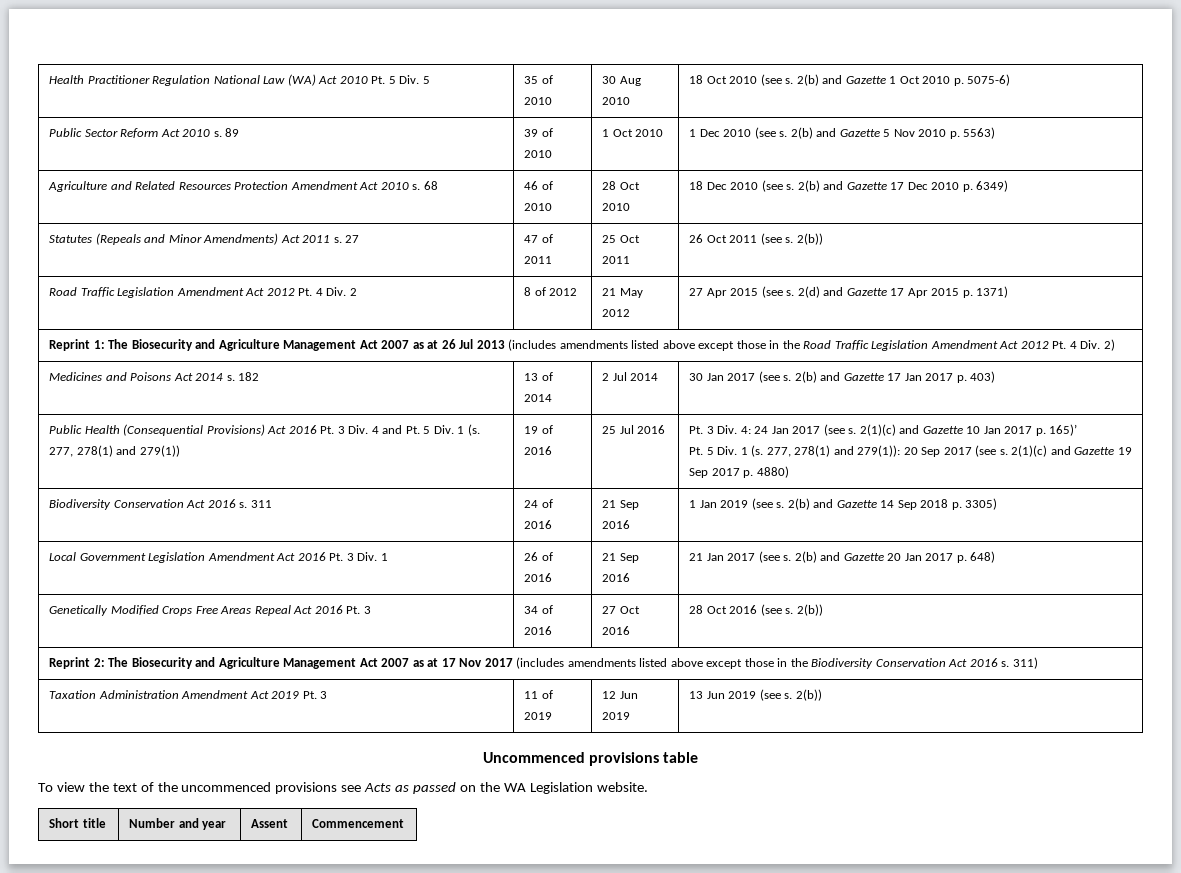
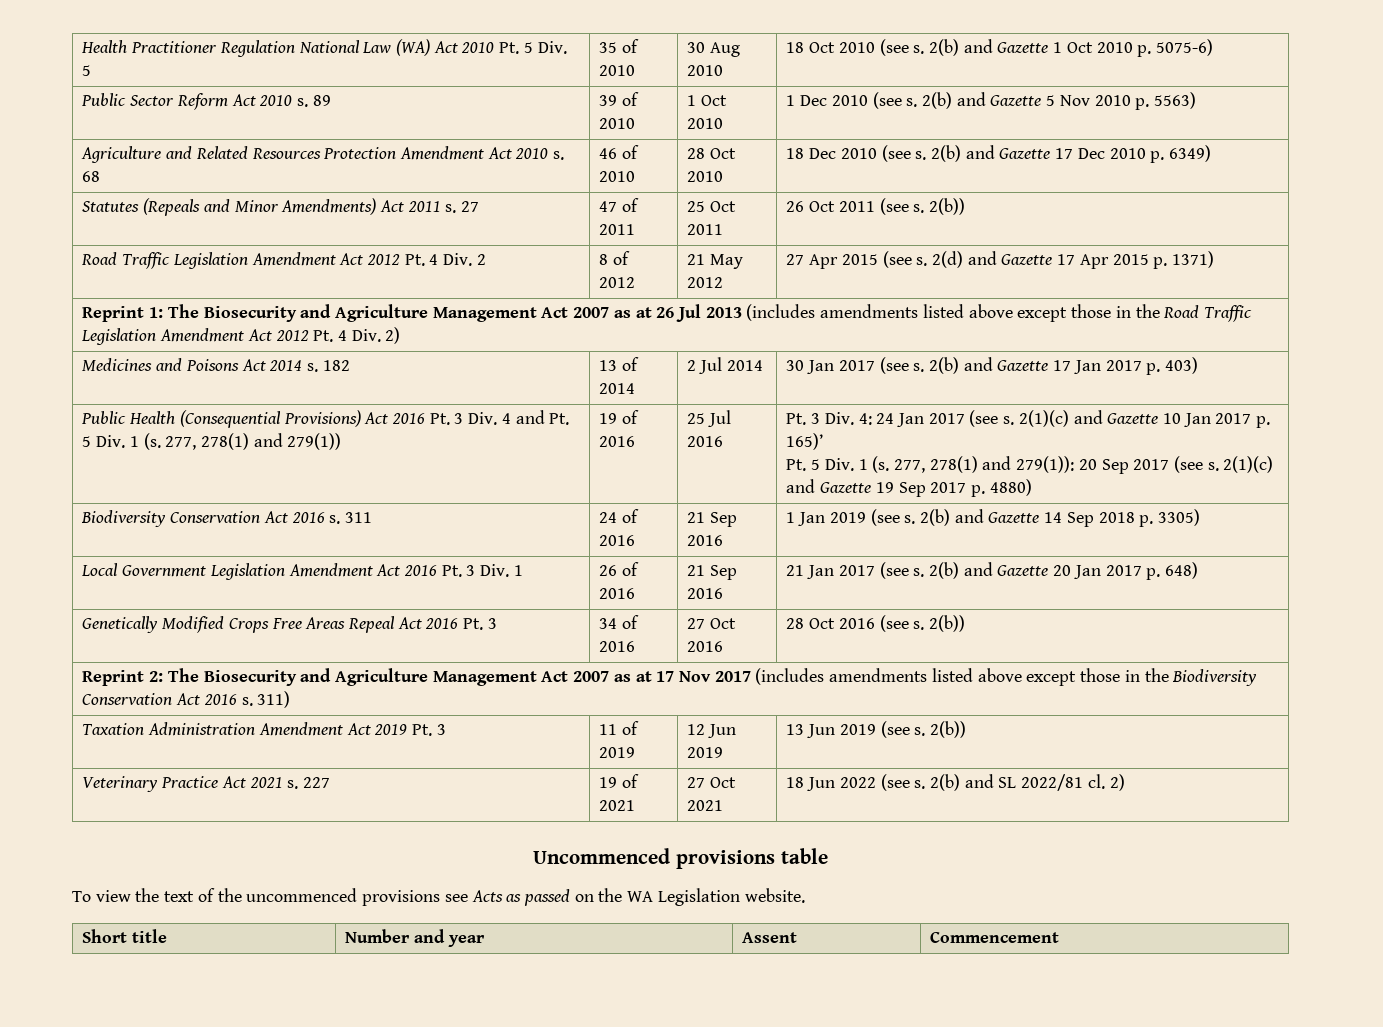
(822, 695) none -> [82,776,330,792] [599,774,640,788] [599,800,636,811] [687,777,737,788] [687,800,724,811] [786,774,1125,791] // Veterinary Practice Act 2021 s. 227 | 19 of 2021 | 27 Oct 2021 | 18 Jun 2022 (see s. 2(b) and SL 2022/81 cl. 2)

